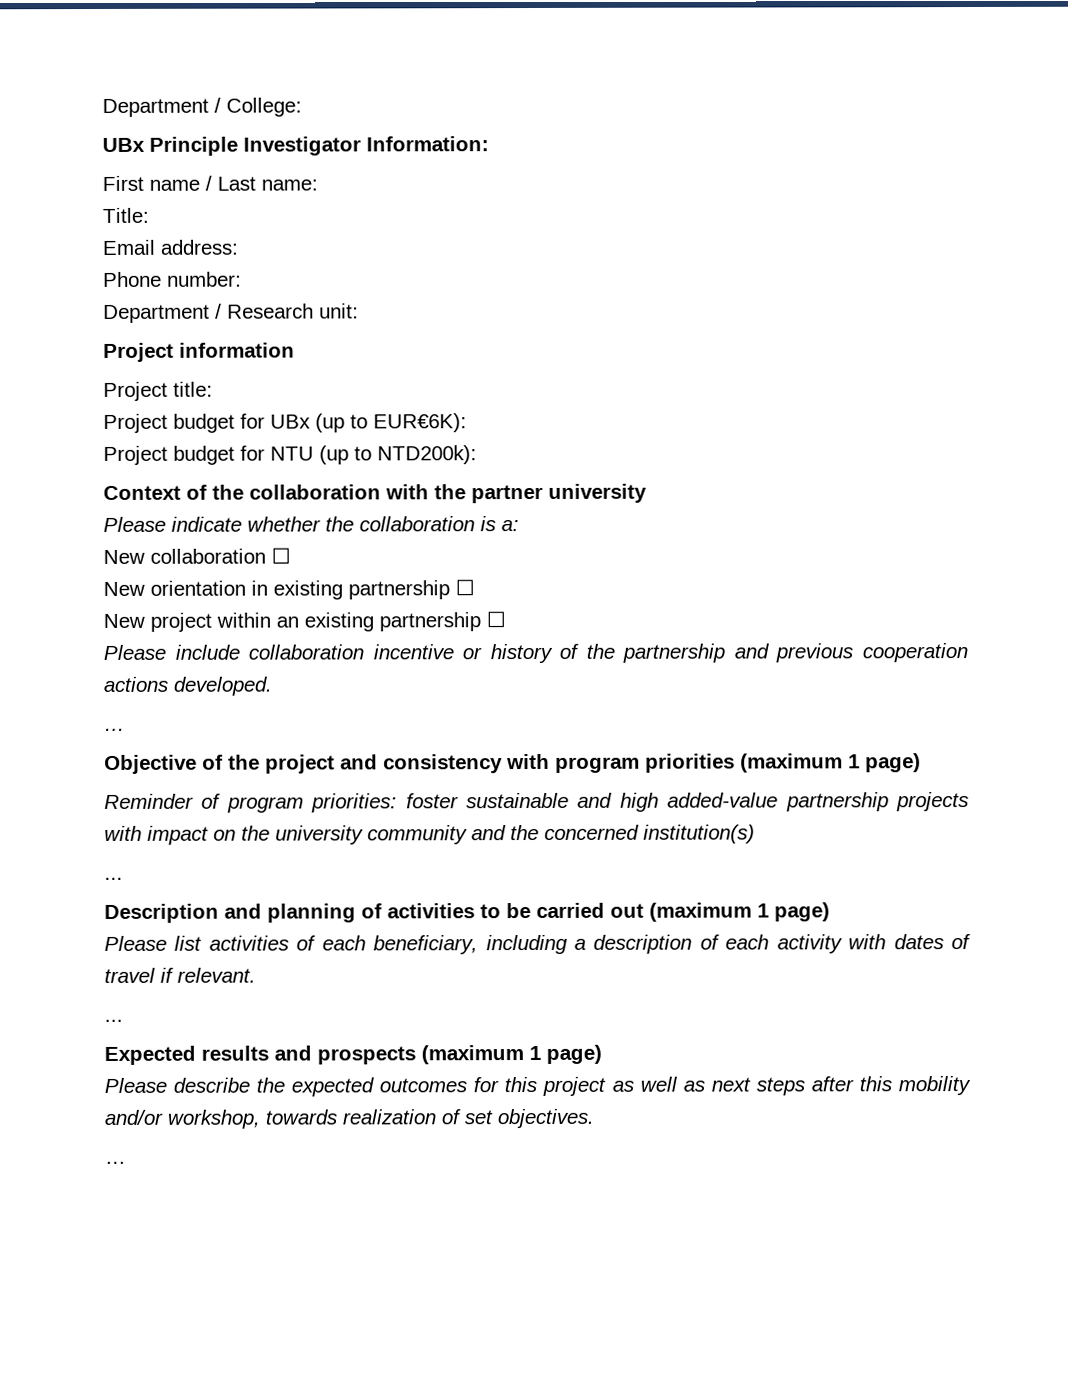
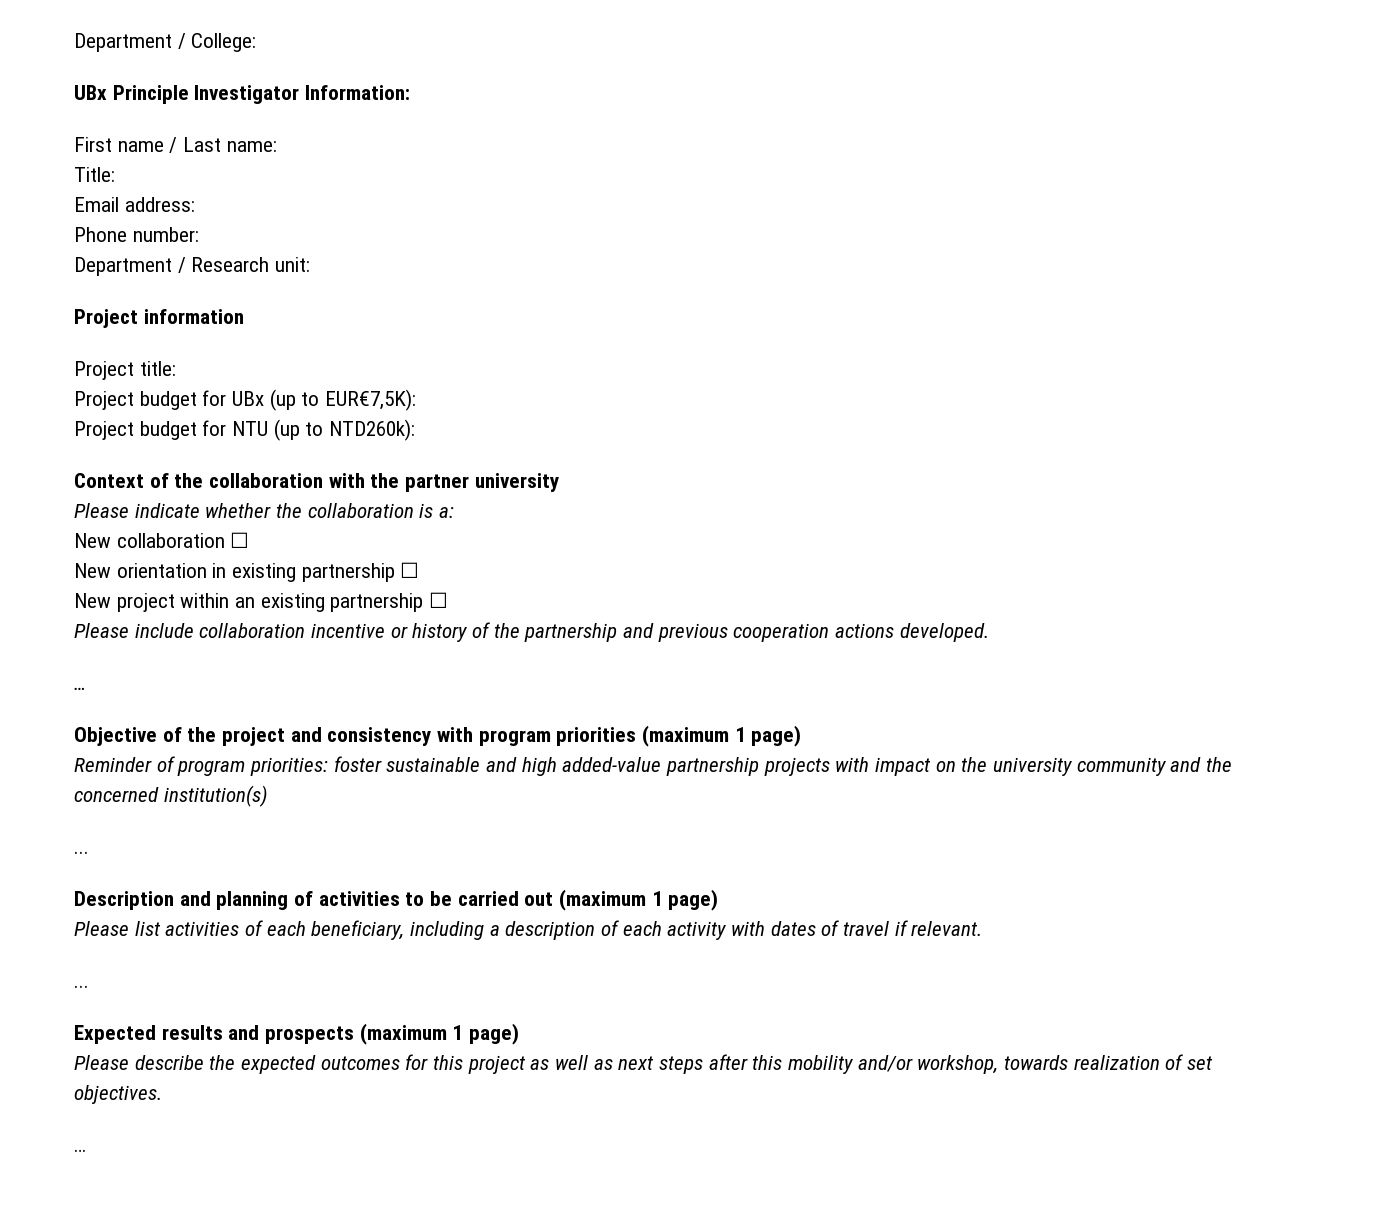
[373,413,467,433] EUR€6K): -> [325,389,417,411] EUR€7,5K):
[377,445,477,465] NTD200k): -> [329,419,416,441] NTD260k):

